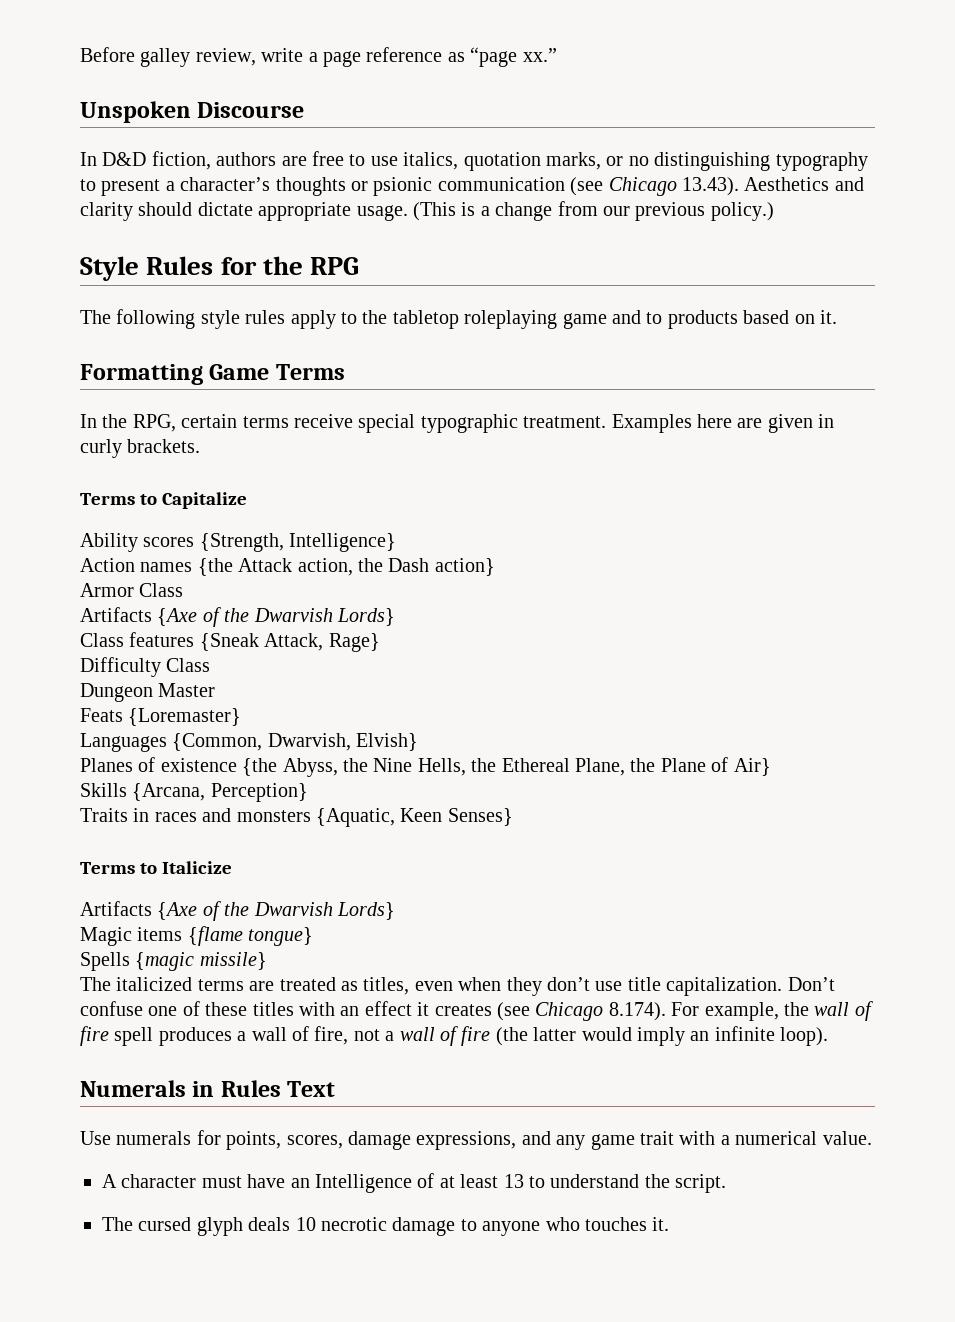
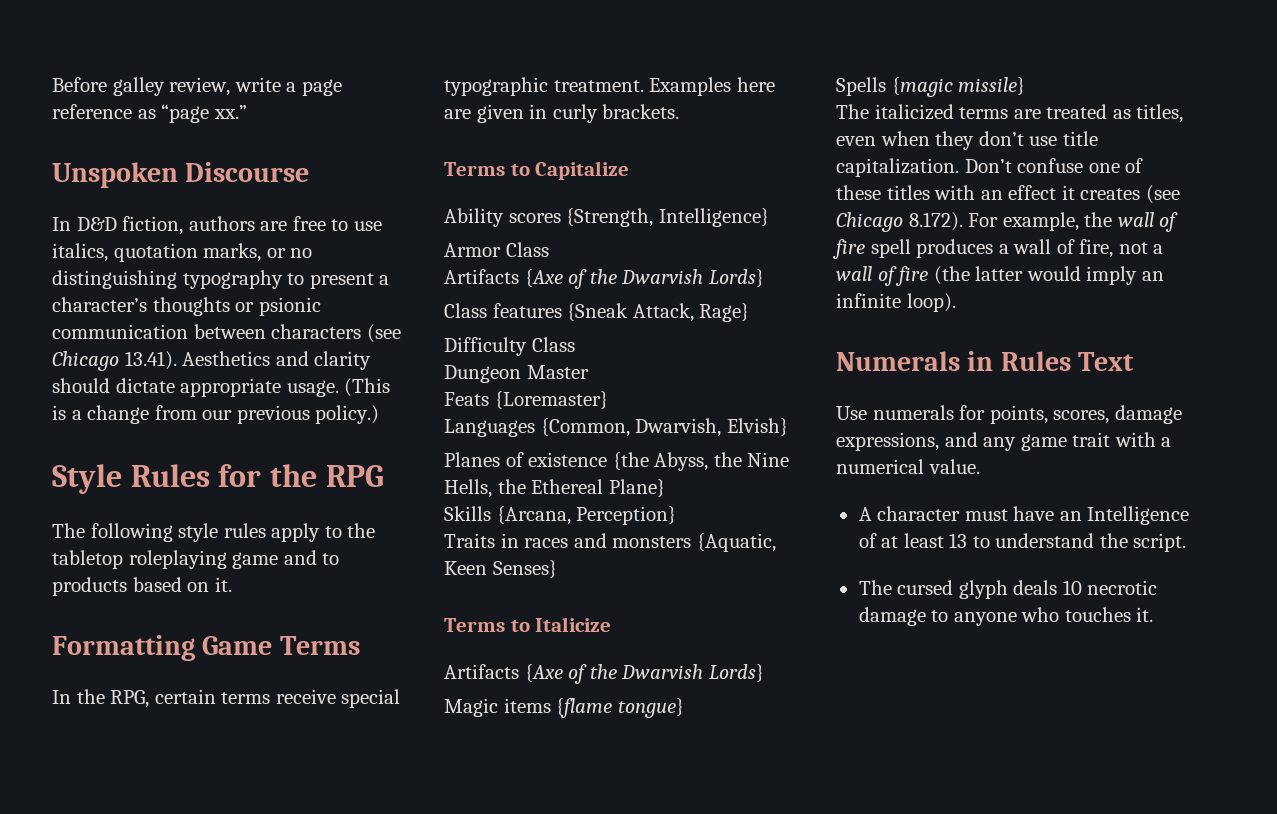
[570,177,739,196] (see Chicago 13.43). -> [193,324,401,343] [52,351,177,371] between characters (see Chicago 13.41).
[80,558,495,576] // Action names {the Attack action, the Dash action} -> (769, 217) none
[574,757,771,776] Plane, the Plane of Air} -> [608,479,665,497] Plane}
[608,1002,666,1021] 8.174). -> [908,212,963,231] 8.172).

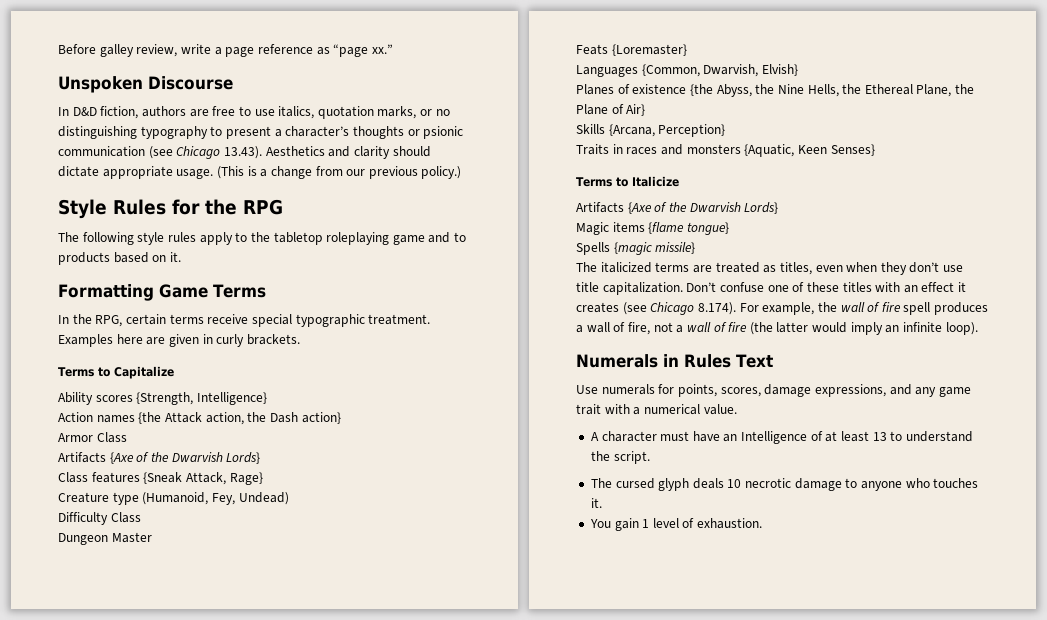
[193,324,401,343] [52,351,177,371] between characters (see Chicago 13.41). -> [148,146,262,159] (see Chicago 13.43).
(769, 217) none -> [58,412,341,425] // Action names {the Attack action, the Dash action}
(750, 312) none -> [58,492,289,505] // Creature type (Humanoid, Fey, Undead)
[608,479,665,497] Plane} -> [916,84,975,97] [576,104,646,116] Plane, the Plane of Air}
[908,212,963,231] 8.172). -> [697,302,736,315] 8.174).
(1154, 614) none -> [589,518,763,531] // You gain 1 level of exhaustion.

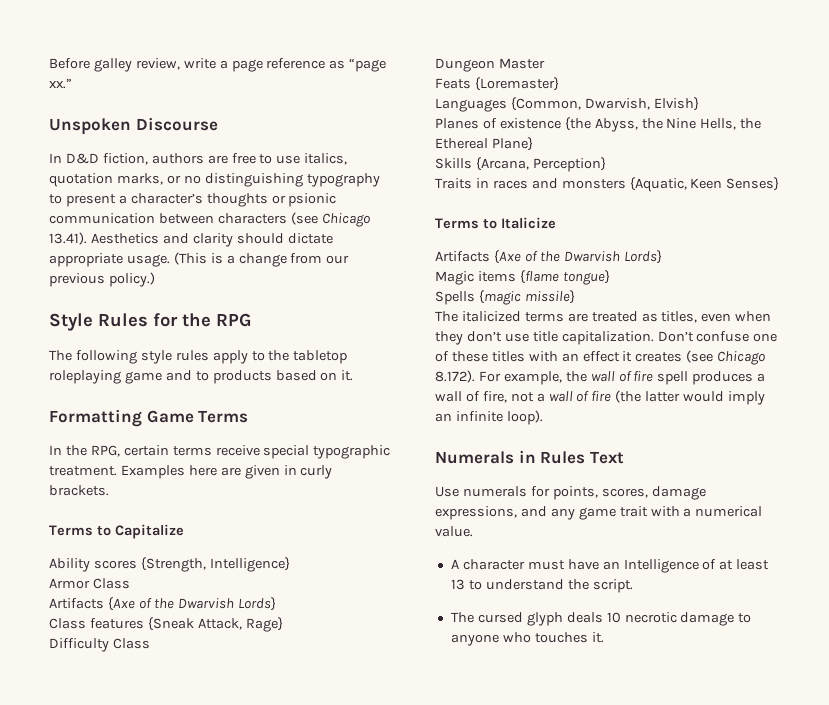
[148,146,262,159] (see Chicago 13.43). -> [158,212,371,227] [49,232,87,245] between characters (see Chicago 13.41).
[58,412,341,425] // Action names {the Attack action, the Dash action} -> (290, 564) none
[58,492,289,505] // Creature type (Humanoid, Fey, Undead) -> (283, 624) none
[916,84,975,97] [576,104,646,116] Plane, the Plane of Air} -> [491,137,533,151] Plane}
[697,302,736,315] 8.174). -> [435,370,475,383] 8.172).
[589,518,763,531] // You gain 1 level of exhaustion. -> (604, 637) none

